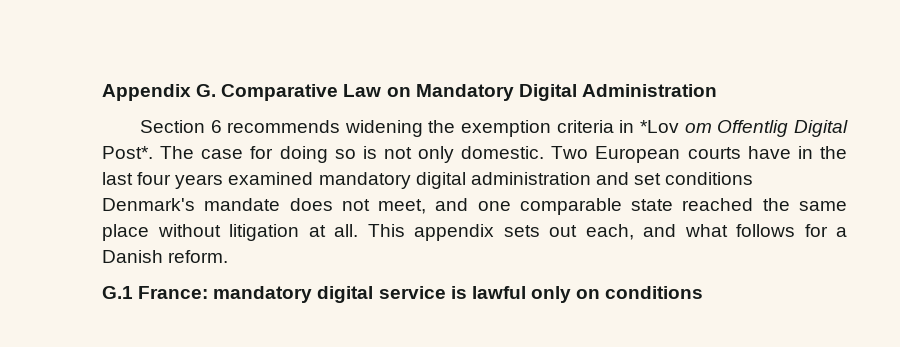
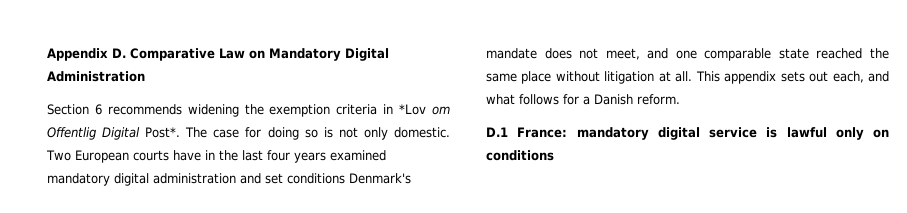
[196,84,217,97] G. -> [112,48,126,58] D.
[102,286,133,299] G.1 -> [486,127,508,137] D.1

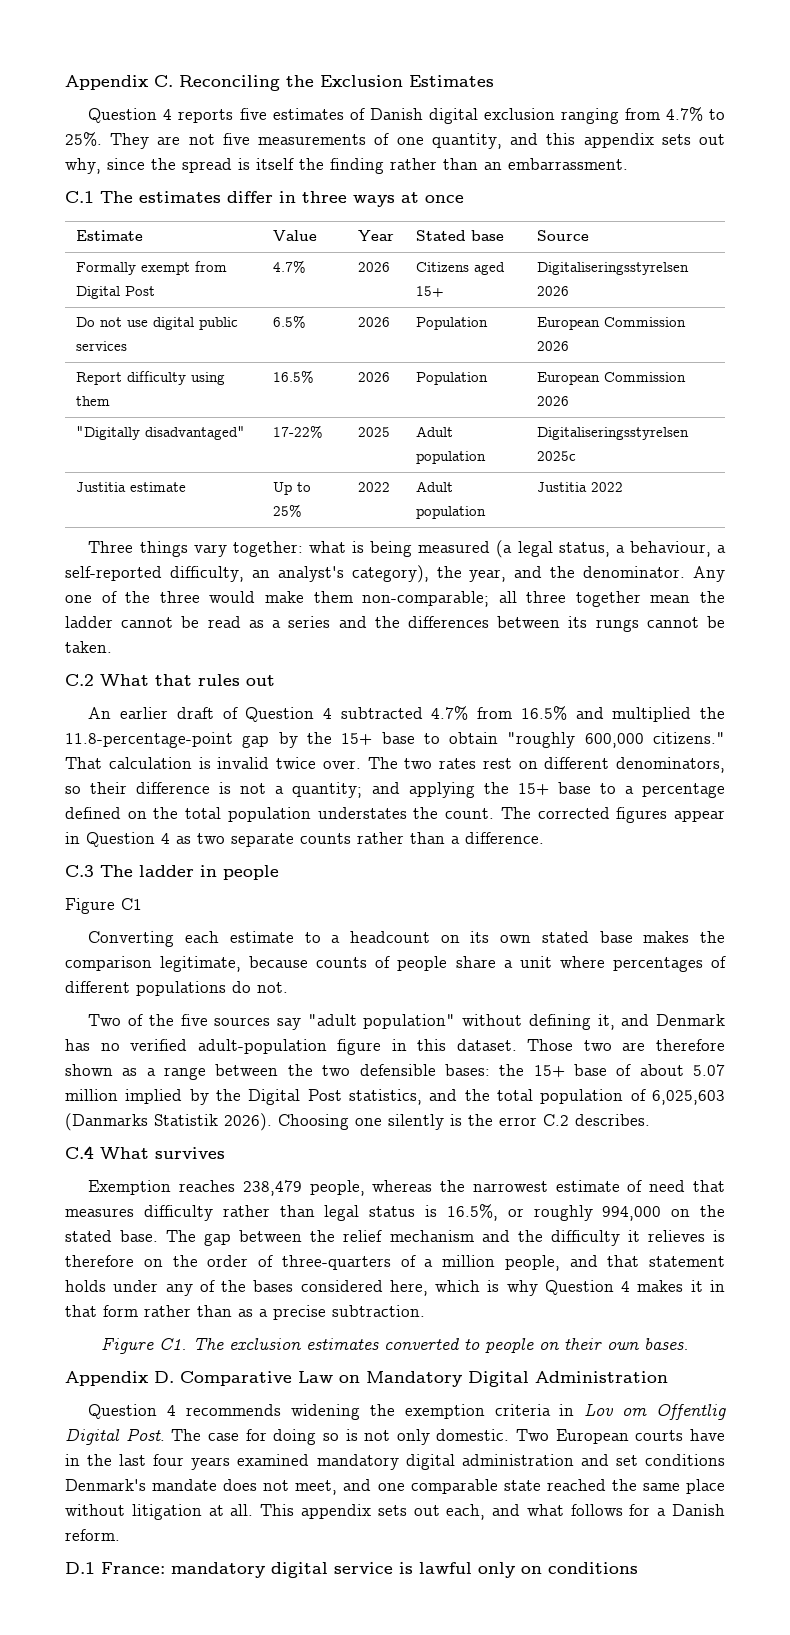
[47,48,108,61] Appendix -> [65,75,494,91] [88,107,725,124] [65,132,726,149] [65,158,628,174] [65,191,464,207] [75,230,143,241] [272,230,317,241] [357,230,394,241] [415,230,504,241] [536,230,589,241] [75,261,227,275] [75,286,155,299] [272,260,306,273] [357,262,390,272] [415,262,505,275] [415,286,444,297] [536,262,689,275] [536,286,569,296] [75,317,238,330] [75,341,127,351] [272,315,306,328] [357,317,390,327] [415,317,488,330] [536,317,686,330] [536,341,569,351] [75,371,225,385] [75,396,110,406] [272,370,314,383] [357,372,390,382] [415,372,488,385] [536,372,686,385] [536,396,569,406] [75,426,245,440] [272,425,323,438] [357,427,390,437] [415,426,453,437] [415,451,486,464] [536,427,689,440] [536,451,576,461] [75,482,186,492] [272,482,311,495] [272,504,302,517] [357,482,390,492] [415,481,453,492] [415,506,486,519] [536,482,623,492] [88,540,726,558] [65,565,725,583] [65,591,725,607] [65,616,725,632] [65,641,112,653] [65,674,275,686] [88,706,725,722] [65,732,725,748] [65,757,725,773] [65,782,725,798] [65,807,726,823] [65,832,544,847] [65,865,279,880] [65,898,142,914] [88,931,725,947] [65,956,726,972] [65,981,288,996] [88,1014,725,1030] [65,1039,725,1055] [65,1064,725,1080] [65,1089,725,1105] [65,1113,650,1131] [65,1146,225,1159] [88,1180,726,1196] [65,1204,725,1221] [65,1230,726,1246] [65,1255,725,1271] [65,1280,725,1296] [65,1305,425,1320] [101,1338,689,1354] [65,1371,149,1386] Appendix C. Reconciling the Exclusion Estimates // Question 4 reports five estimates of Danish digital exclusion ranging from 4.7% to 25%. They are not five measurements of one quantity, and this appendix sets out why, since the spread is itself the finding rather than an embarrassment. // C.1 The estimates differ in three ways at once // Estimate | Value | Year | Stated base | Source // Formally exempt from Digital Post | 4.7% | 2026 | Citizens aged 15+ | Digitaliseringsstyrelsen 2026 // Do not use digital public services | 6.5% | 2026 | Population | European Commission 2026 // Report difficulty using them | 16.5% | 2026 | Population | European Commission 2026 // "Digitally disadvantaged" | 17-22% | 2025 | Adult population | Digitaliseringsstyrelsen 2025c // Justitia estimate | Up to 25% | 2022 | Adult population | Justitia 2022 // Three things vary together: what is being measured (a legal status, a behaviour, a self-reported difficulty, an analyst's category), the year, and the denominator. Any one of the three would make them non-comparable; all three together mean the ladder cannot be read as a series and the differences between its rungs cannot be taken. // C.2 What that rules out // An earlier draft of Question 4 subtracted 4.7% from 16.5% and multiplied the 11.8-percentage-point gap by the 15+ base to obtain "roughly 600,000 citizens." That calculation is invalid twice over. The two rates rest on different denominators, so their difference is not a quantity; and applying the 15+ base to a percentage defined on the total population understates the count. The corrected figures appear in Question 4 as two separate counts rather than a difference. // C.3 The ladder in people // Figure C1 // Converting each estimate to a headcount on its own stated base makes the comparison legitimate, because counts of people share a unit where percentages of different populations do not. // Two of the five sources say "adult population" without defining it, and Denmark has no verified adult-population figure in this dataset. Those two are therefore shown as a range between the two defensible bases: the 15+ base of about 5.07 million implied by the Digital Post statistics, and the total population of 6,025,603 (Danmarks Statistik 2026). Choosing one silently is the error C.2 describes. // C.4 What survives // Exemption reaches 238,479 people, whereas the narrowest estimate of need that measures difficulty rather than legal status is 16.5%, or roughly 994,000 on the stated base. The gap between the relief mechanism and the difficulty it relieves is therefore on the order of three-quarters of a million people, and that statement holds under any of the bases considered here, which is why Question 4 makes it in that form rather than as a precise subtraction. // Figure C1. The exclusion estimates converted to people on their own bases. // Appendix
[47,104,102,115] Section 6 -> [88,1404,177,1419] Question 4
[399,104,427,115] *Lov -> [584,1403,614,1416] Lov
[145,127,181,138] Post*. -> [125,1428,165,1441] Post.

